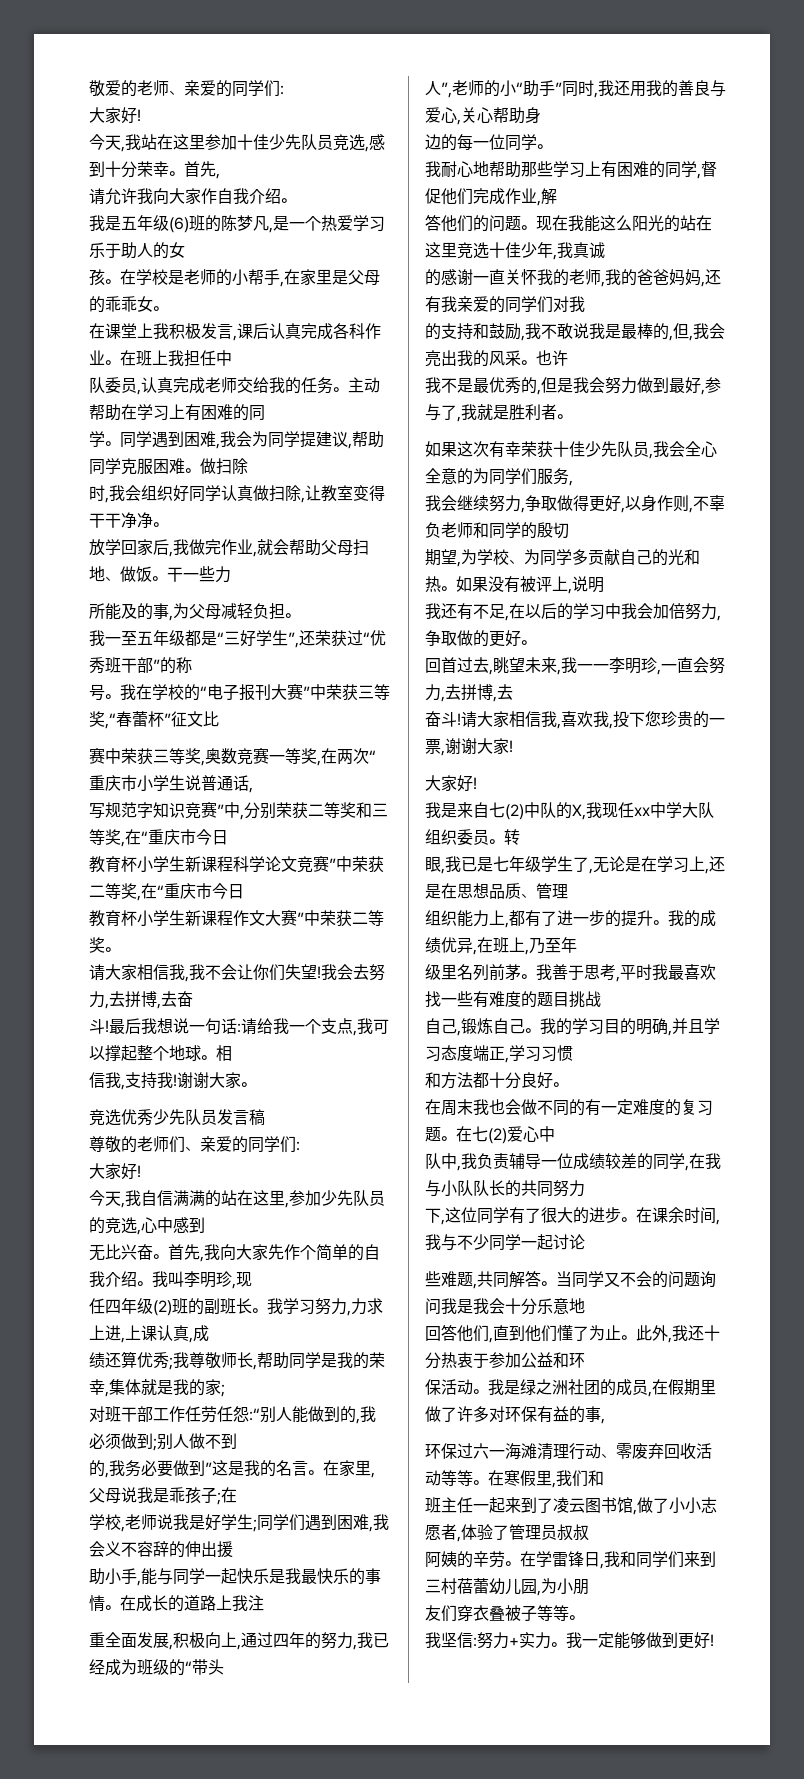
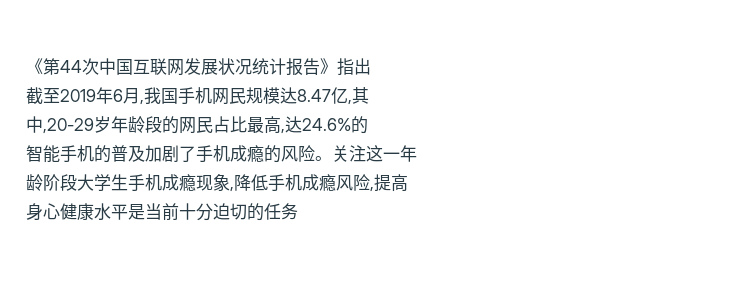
[89,80,284,97] [89,107,141,124] [89,134,385,152] [89,161,220,179] [89,188,296,205] [89,215,385,233] [89,242,185,259] [89,269,380,287] [89,296,168,313] [89,323,381,341] [89,350,232,366] [89,377,380,395] [89,404,265,421] [89,431,384,449] [89,458,248,475] [89,485,385,503] [89,512,168,529] [89,539,369,557] [89,566,231,583] [89,603,300,621] [89,630,386,648] [89,657,192,674] [89,683,390,701] [89,711,219,729] [89,747,376,766] [89,775,253,793] [89,801,388,820] [89,829,228,847] [89,855,384,873] [89,883,244,901] [89,909,384,927] [89,937,120,953] [89,964,385,982] [89,991,193,1009] [89,1018,389,1036] [89,1045,232,1061] [89,1072,256,1090] [89,1109,265,1126] [89,1136,300,1153] [89,1163,141,1180] [89,1190,385,1208] [89,1217,205,1235] [89,1244,380,1262] [89,1271,252,1289] [89,1298,383,1316] [89,1325,209,1343] [89,1351,385,1370] [89,1379,225,1397] [89,1406,376,1424] [89,1433,237,1451] [89,1460,375,1478] [89,1487,237,1505] [89,1514,389,1532] [89,1541,233,1558] [89,1568,381,1586] [89,1595,264,1612] [89,1632,389,1650] [89,1659,224,1676] [425,80,726,98] [425,107,541,125] [425,134,552,151] [425,161,717,179] [425,188,557,206] [425,215,712,232] [425,242,605,260] [425,269,721,287] [425,296,585,313] [425,323,725,341] [425,350,568,367] [425,377,721,395] [425,404,572,422] [425,441,717,459] [425,468,573,486] [425,495,725,513] [425,522,569,539] [425,549,700,567] [425,576,604,594] [425,603,721,621] [425,630,536,647] [425,657,725,675] [425,684,513,702] [425,711,725,729] [425,738,513,756] [425,775,477,792] [425,802,714,820] [425,829,520,845] [425,856,725,874] [425,883,568,899] [425,910,716,928] [425,937,577,955] [425,964,716,982] [425,991,601,1008] [425,1018,720,1036] [425,1045,573,1063] [425,1072,568,1089] [425,1099,713,1116] [425,1126,555,1144] [425,1153,721,1171] [425,1180,585,1197] [425,1207,720,1225] [425,1234,585,1251] [425,1271,716,1289] [425,1298,585,1315] [425,1325,720,1343] [425,1352,585,1369] [425,1379,716,1397] [425,1406,605,1424] [425,1443,712,1460] [425,1470,604,1488] [425,1497,717,1515] [425,1524,589,1542] [425,1551,716,1569] [425,1578,589,1596] [425,1605,584,1622] [425,1632,714,1649] 敬爱的老师、亲爱的同学们: // 大家好! // 今天,我站在这里参加十佳少先队员竞选,感到十分荣幸。首先, // 请允许我向大家作自我介绍。 // 我是五年级(6)班的陈梦凡,是一个热爱学习乐于助人的女 // 孩。在学校是老师的小帮手,在家里是父母的乖乖女。 // 在课堂上我积极发言,课后认真完成各科作业。在班上我担任中 // 队委员,认真完成老师交给我的任务。主动帮助在学习上有困难的同 // 学。同学遇到困难,我会为同学提建议,帮助同学克服困难。做扫除 // 时,我会组织好同学认真做扫除,让教室变得干干净净。 // 放学回家后,我做完作业,就会帮助父母扫地、做饭。干一些力 // 所能及的事,为父母减轻负担。 // 我一至五年级都是“三好学生”,还荣获过“优秀班干部”的称 // 号。我在学校的“电子报刊大赛”中荣获三等奖,“春蕾杯”征文比 // 赛中荣获三等奖,奥数竞赛一等奖,在两次“重庆市小学生说普通话, // 写规范字知识竞赛”中,分别荣获二等奖和三等奖,在“重庆市今日 // 教育杯小学生新课程科学论文竞赛”中荣获二等奖,在“重庆市今日 // 教育杯小学生新课程作文大赛”中荣获二等奖。 // 请大家相信我,我不会让你们失望!我会去努力,去拼博,去奋 // 斗!最后我想说一句话:请给我一个支点,我可以撑起整个地球。相 // 信我,支持我!谢谢大家。 // 竞选优秀少先队员发言稿 // 尊敬的老师们、亲爱的同学们: // 大家好! // 今天,我自信满满的站在这里,参加少先队员的竞选,心中感到 // 无比兴奋。首先,我向大家先作个简单的自我介绍。我叫李明珍,现 // 任四年级(2)班的副班长。我学习努力,力求上进,上课认真,成 // 绩还算优秀;我尊敬师长,帮助同学是我的荣幸,集体就是我的家; // 对班干部工作任劳任怨:“别人能做到的,我必须做到;别人做不到 // 的,我务必要做到”这是我的名言。在家里,父母说我是乖孩子;在 // 学校,老师说我是好学生;同学们遇到困难,我会义不容辞的伸出援 // 助小手,能与同学一起快乐是我最快乐的事情。在成长的道路上我注 // 重全面发展,积极向上,通过四年的努力,我已经成为班级的“带头 // 人”,老师的小“助手”同时,我还用我的善良与爱心,关心帮助身 // 边的每一位同学。 // 我耐心地帮助那些学习上有困难的同学,督促他们完成作业,解 // 答他们的问题。现在我能这么阳光的站在这里竞选十佳少年,我真诚 // 的感谢一直关怀我的老师,我的爸爸妈妈,还有我亲爱的同学们对我 // 的支持和鼓励,我不敢说我是最棒的,但,我会亮出我的风采。也许 // 我不是最优秀的,但是我会努力做到最好,参与了,我就是胜利者。 // 如果这次有幸荣获十佳少先队员,我会全心全意的为同学们服务, // 我会继续努力,争取做得更好,以身作则,不辜负老师和同学的殷切 // 期望,为学校、为同学多贡献自己的光和热。如果没有被评上,说明 // 我还有不足,在以后的学习中我会加倍努力,争取做的更好。 // 回首过去,眺望未来,我一一李明珍,一直会努力,去拼博,去 // 奋斗!请大家相信我,喜欢我,投下您珍贵的一票,谢谢大家! // 大家好! // 我是来自七(2)中队的X,我现任xx中学大队组织委员。转 // 眼,我已是七年级学生了,无论是在学习上,还是在思想品质、管理 // 组织能力上,都有了进一步的提升。我的成绩优异,在班上,乃至年 // 级里名列前茅。我善于思考,平时我最喜欢找一些有难度的题目挑战 // 自己,锻炼自己。我的学习目的明确,并且学习态度端正,学习习惯 // 和方法都十分良好。 // 在周末我也会做不同的有一定难度的复习题。在七(2)爱心中 // 队中,我负责辅导一位成绩较差的同学,在我与小队队长的共同努力 // 下,这位同学有了很大的进步。在课余时间,我与不少同学一起讨论 // 些难题,共同解答。当同学又不会的问题询问我是我会十分乐意地 // 回答他们,直到他们懂了为止。此外,我还十分热衷于参加公益和环 // 保活动。我是绿之洲社团的成员,在假期里做了许多对环保有益的事, // 环保过六一海滩清理行动、零废弃回收活动等等。在寒假里,我们和 // 班主任一起来到了凌云图书馆,做了小小志愿者,体验了管理员叔叔 // 阿姨的辛劳。在学雷锋日,我和同学们来到三村蓓蕾幼儿园,为小朋 // 友们穿衣叠被子等等。 // 我坚信:努力+实力。我一定能够做到更好! -> [26,58,371,76] [26,87,369,105] [26,116,368,134] [26,145,417,163] [26,174,408,192] [26,203,298,221] 《第44次中国互联网发展状况统计报告》指出 // 截至2019年6月,我国手机网民规模达8.47亿,其 // 中,20-29岁年龄段的网民占比最高,达24.6%的 // 智能手机的普及加剧了手机成瘾的风险。关注这一年 // 龄阶段大学生手机成瘾现象,降低手机成瘾风险,提高 // 身心健康水平是当前十分迫切的任务

